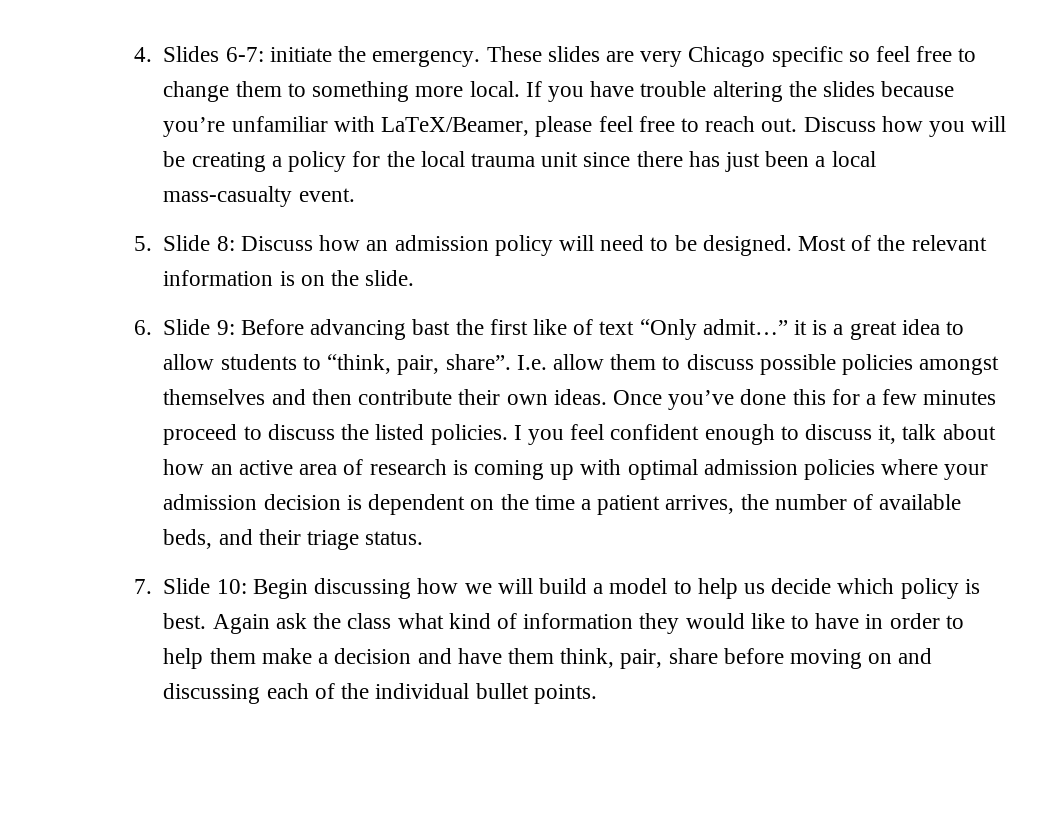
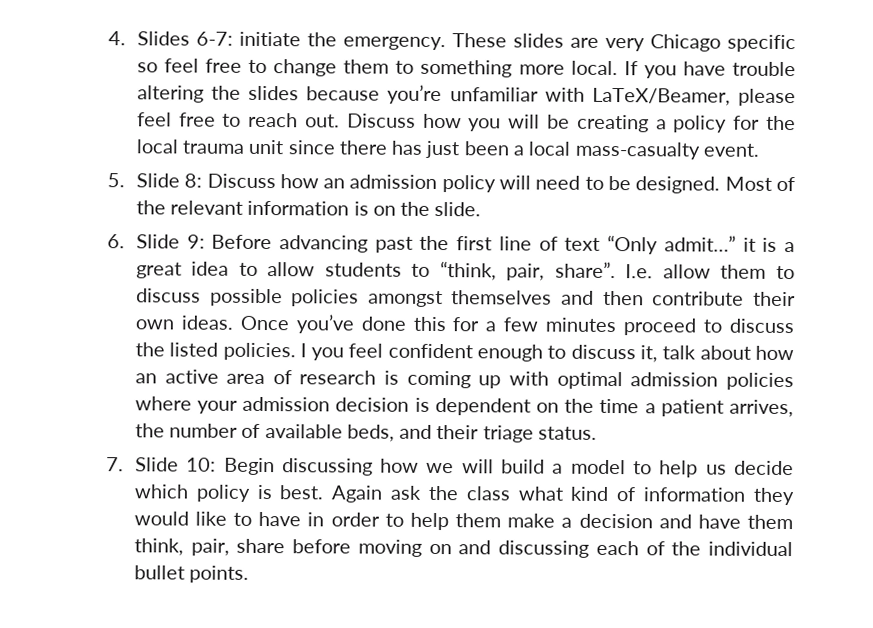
[412,319,451,335] bast -> [374,236,413,253] past
[532,319,567,335] like -> [498,236,532,251] line

